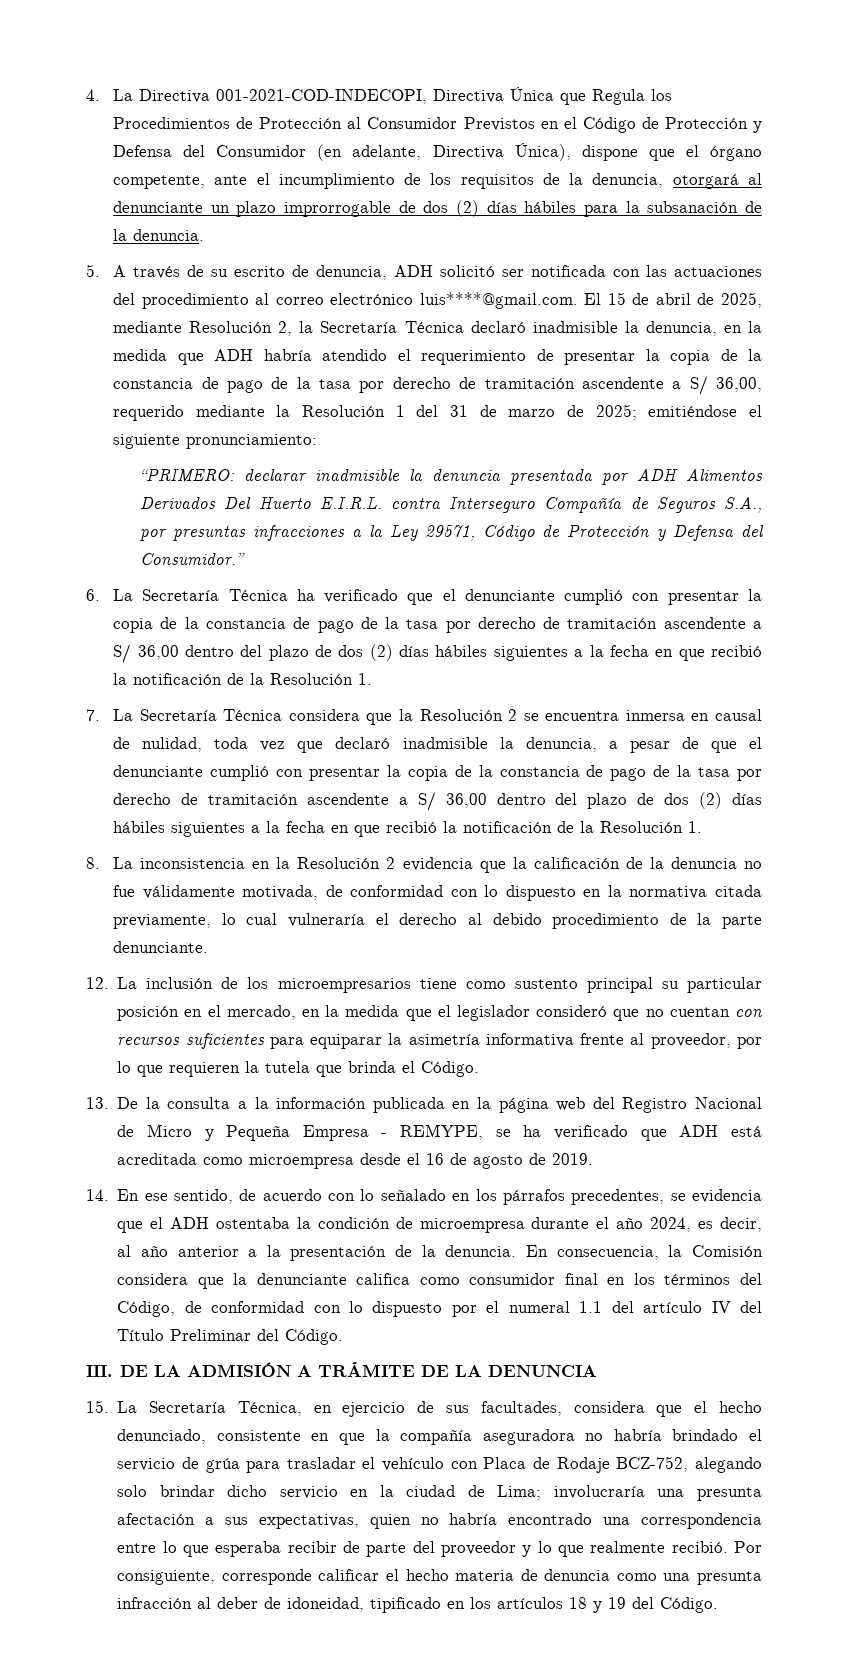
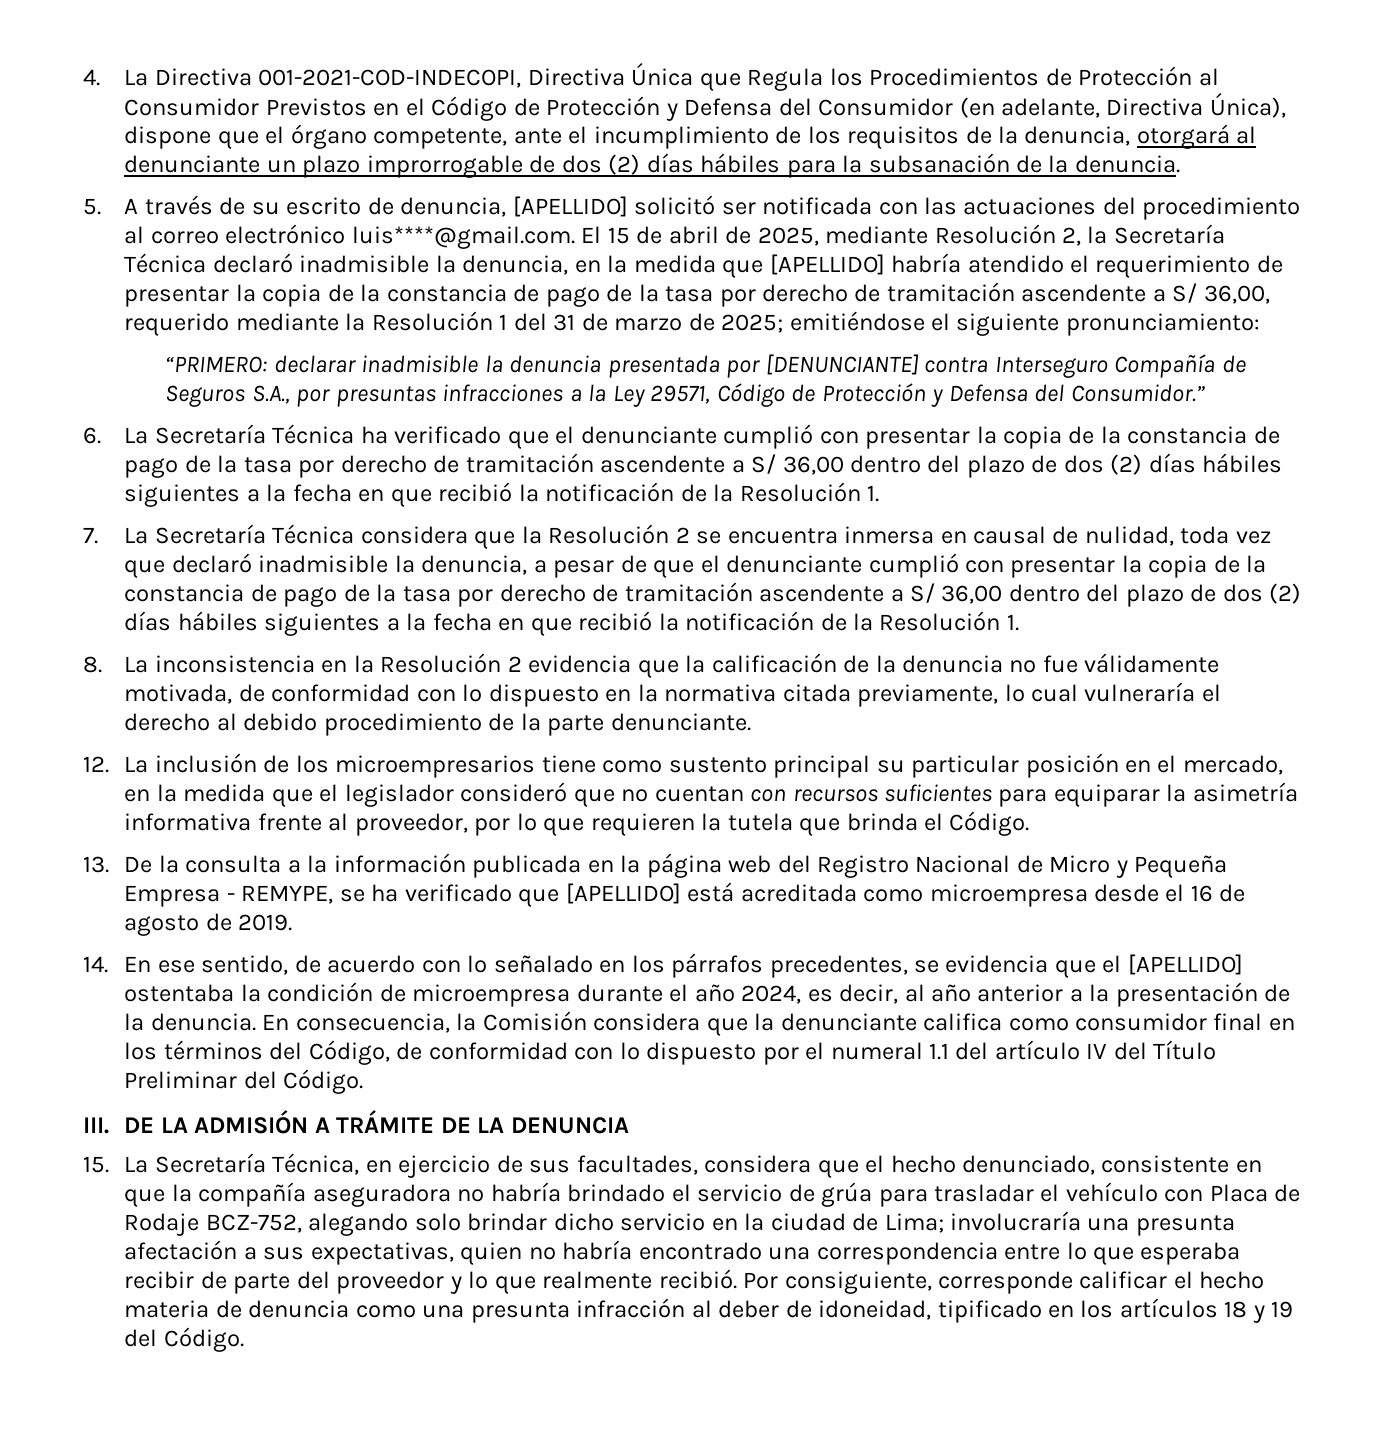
[394,265,434,277] ADH -> [512,196,628,217] [APELLIDO]
[214,349,254,361] ADH -> [769,254,885,275] [APELLIDO]
[637,469,763,481] [140,497,382,510] ADH Alimentos Derivados Del Huerto E.I.R.L. -> [765,354,919,375] [DENUNCIANTE]
[679,1125,719,1137] ADH -> [565,883,681,904] [APELLIDO]
[170,1217,210,1229] ADH -> [1127,954,1243,975] [APELLIDO]

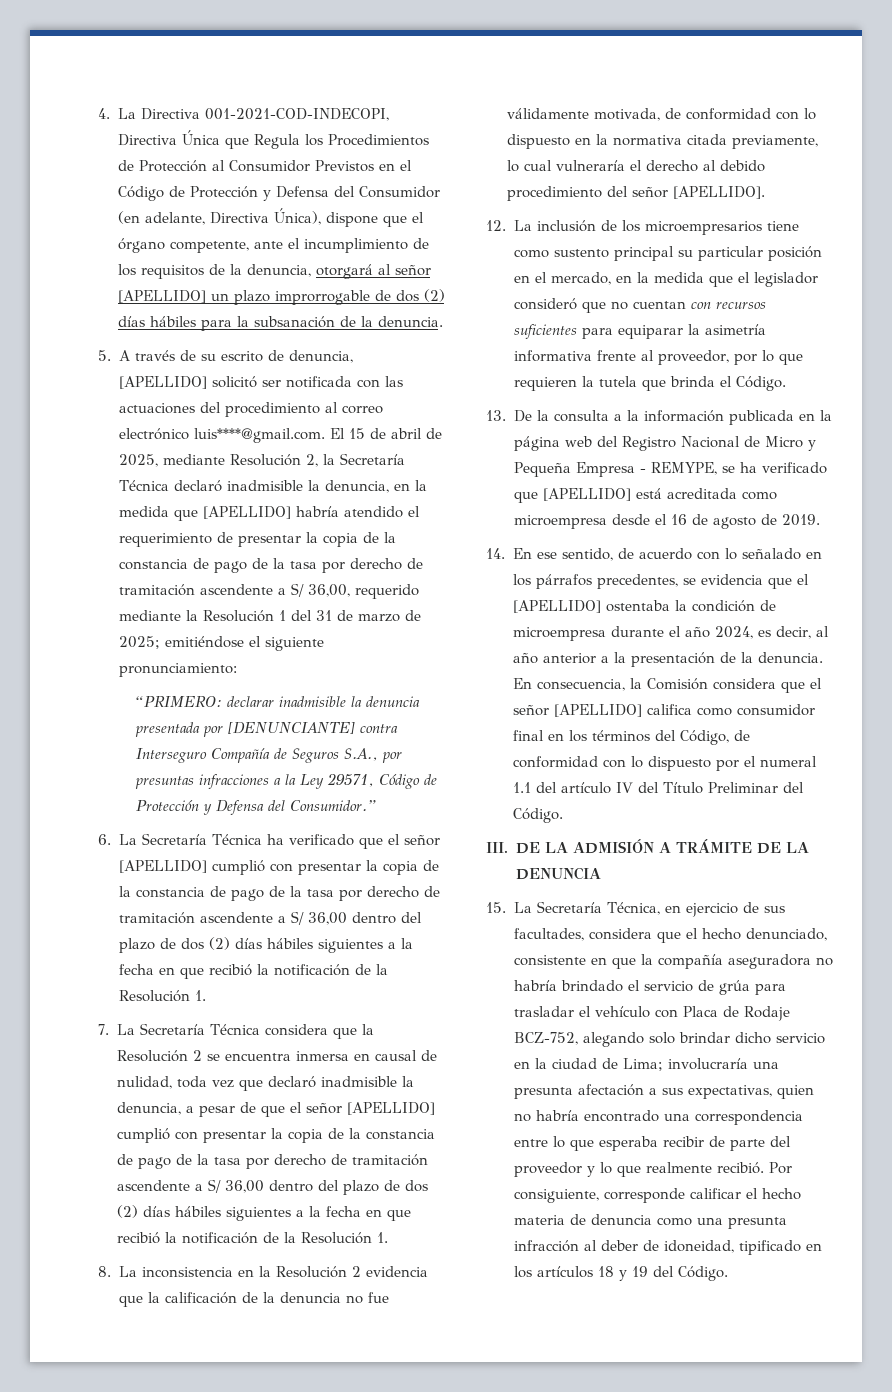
[124,155,261,173] denunciante -> [394,265,431,276] [117,290,206,303] señor [APELLIDO]
[580,426,717,444] denunciante -> [403,835,440,846] [118,860,207,873] señor [APELLIDO]
[726,555,863,573] denunciante -> [305,1102,435,1115] señor [APELLIDO]
[488,713,751,736] de la parte denunciante. -> [606,186,765,199] del señor [APELLIDO].
[754,1013,917,1031] la denunciante -> [809,678,822,689] [512,704,642,717] el señor [APELLIDO]

